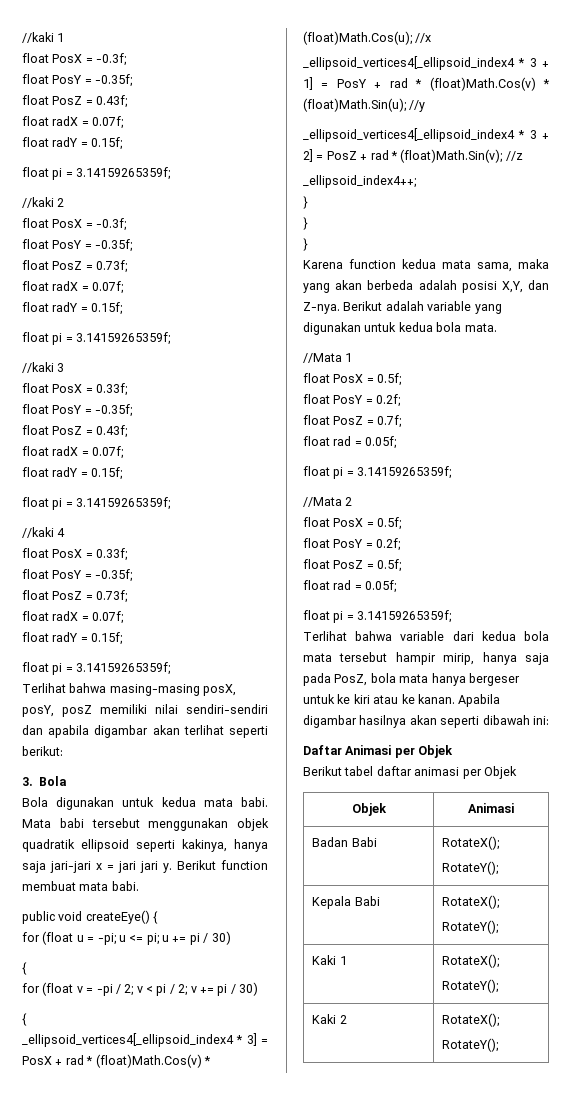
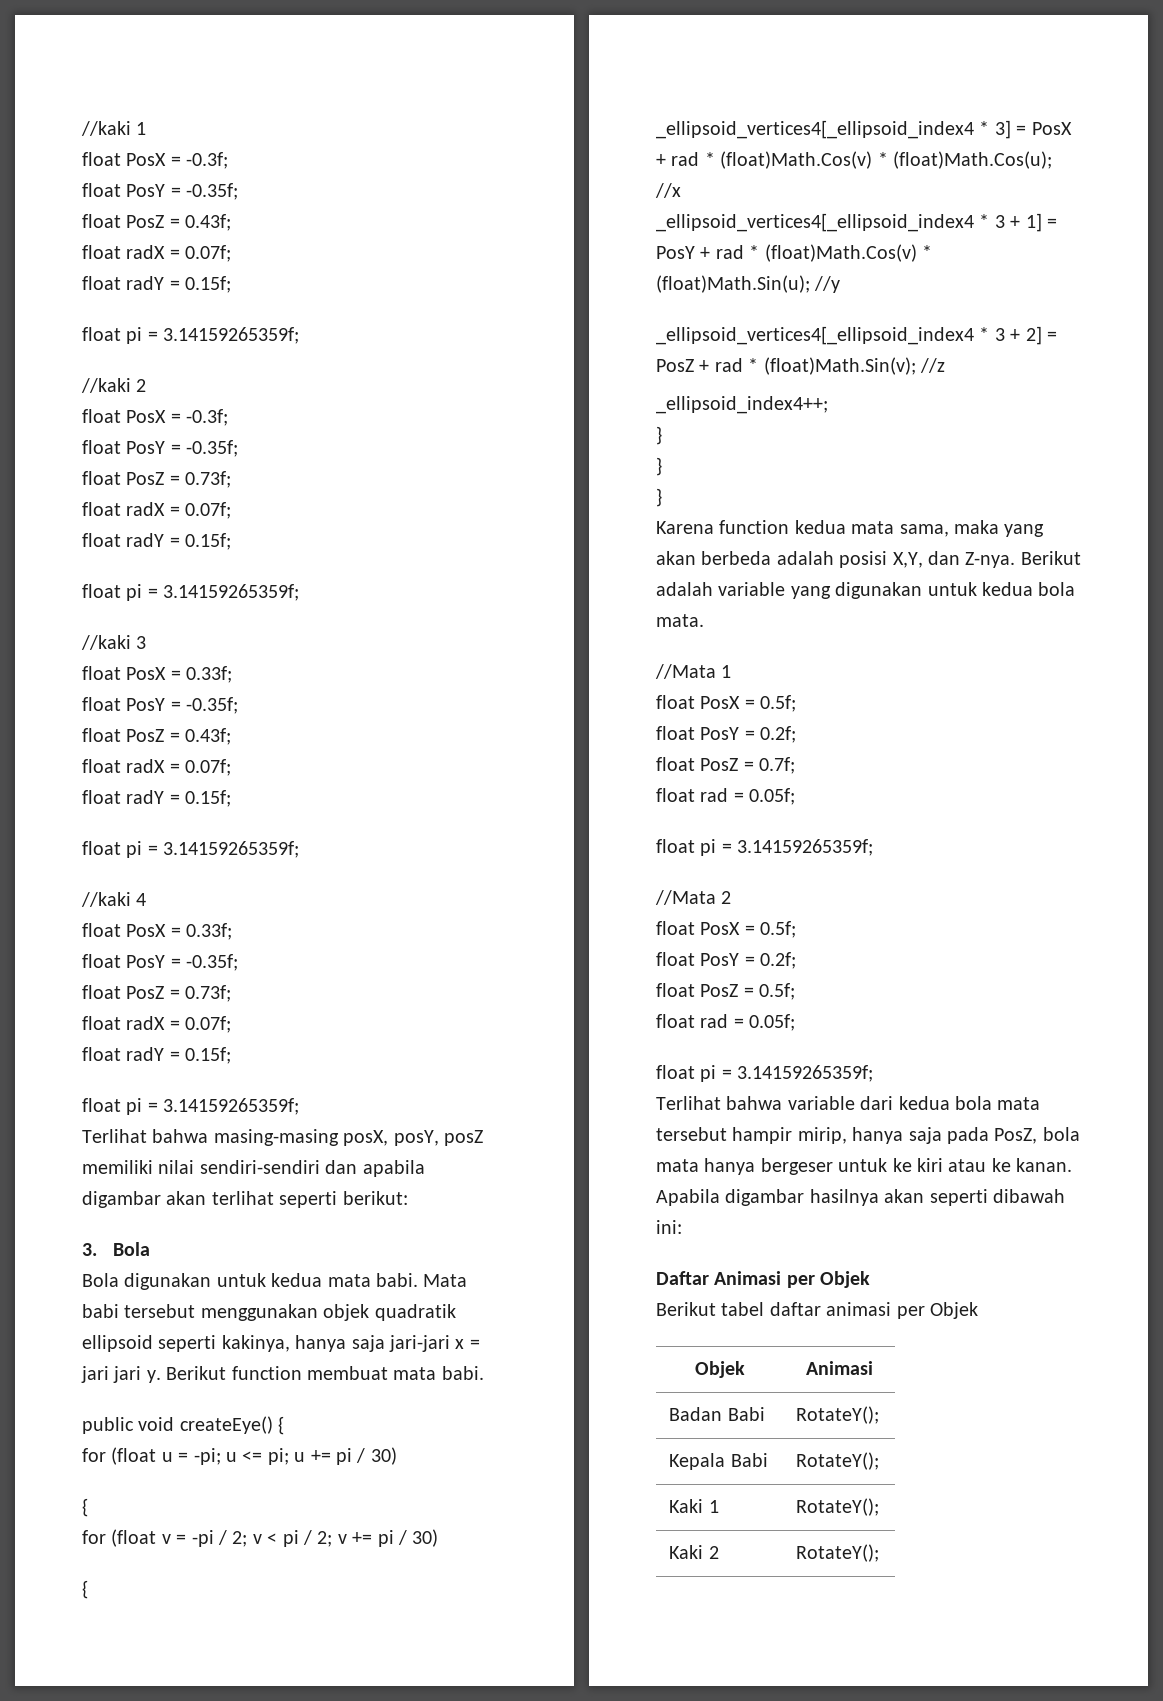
[442,836,500,850] RotateX(); // -> (765, 1414) none
[442,895,500,909] RotateX(); // -> (768, 1460) none
[442,954,500,968] RotateX(); // -> (719, 1506) none
[442,1013,500,1027] RotateX(); // -> (719, 1552) none

